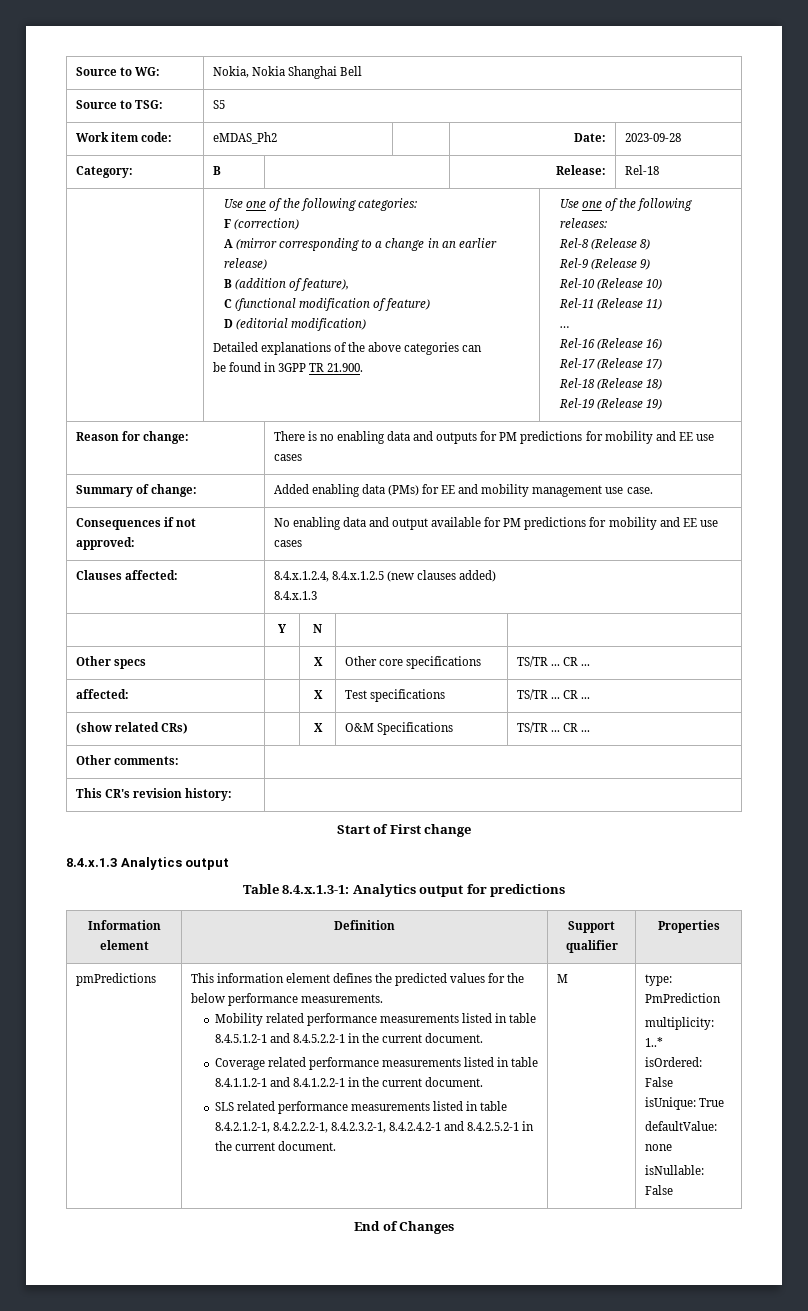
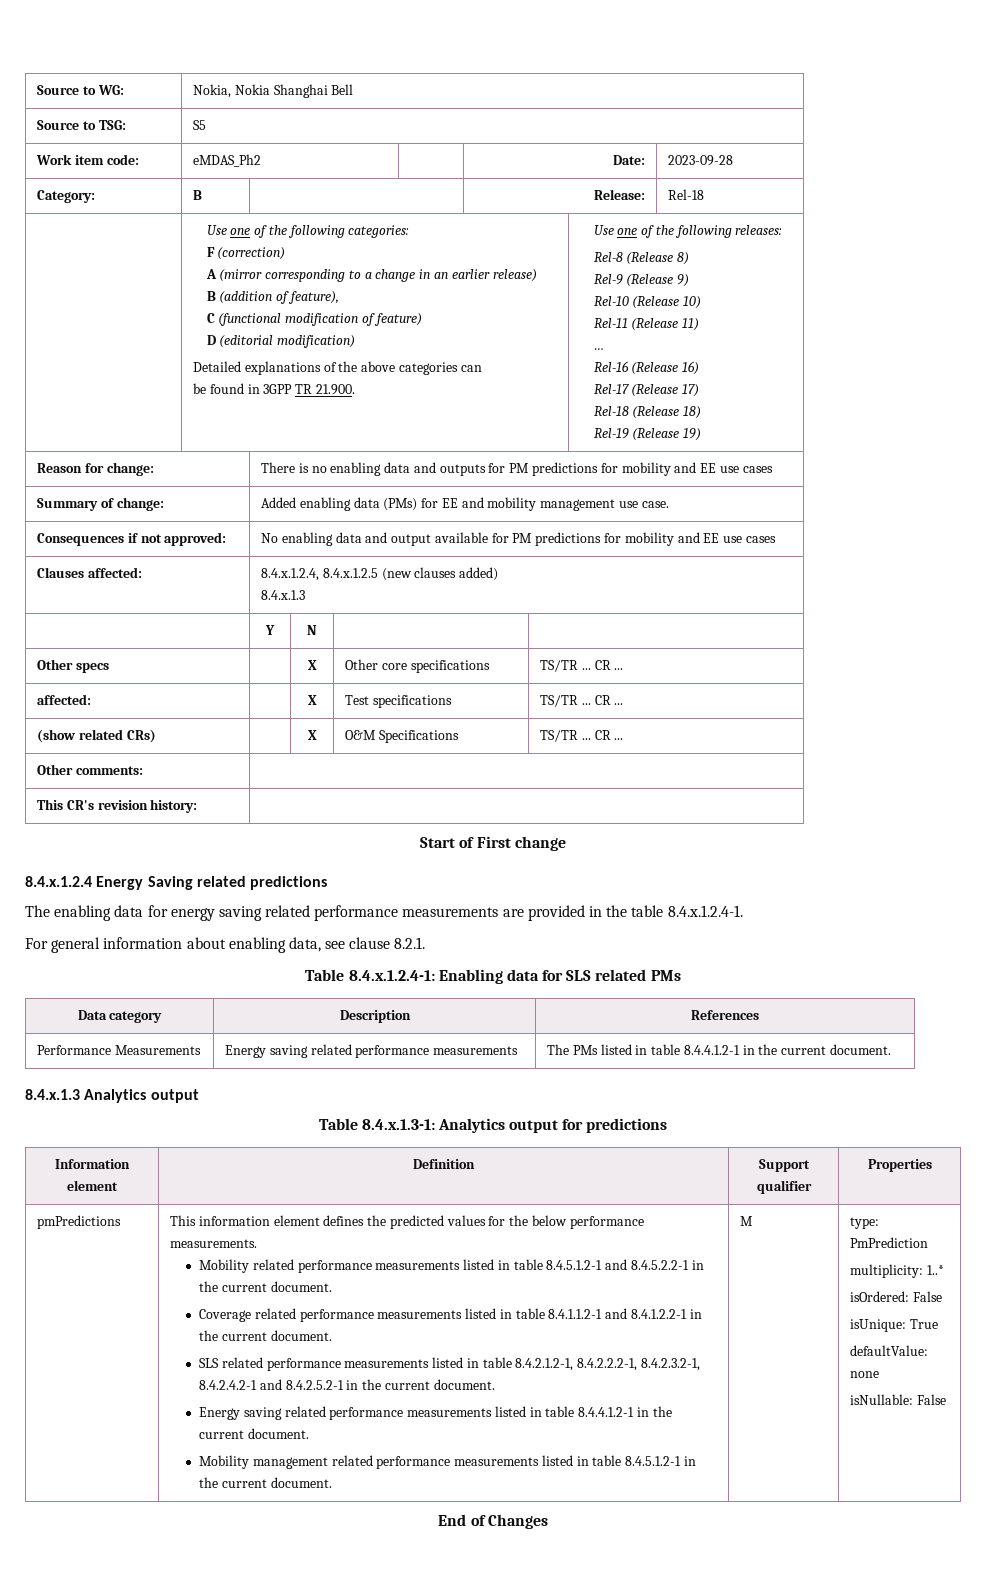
(472, 830) none -> [25,876,328,890] [25,905,743,921] [25,937,426,953] [305,969,681,984] [77,1010,163,1023] [339,1010,411,1023] [691,1010,759,1020] [37,1045,201,1055] [225,1044,519,1058] [547,1044,892,1055] // 8.4.x.1.2.4 Energy Saving related predictions // The enabling data for energy saving related performance measurements are provided in the table 8.4.x.1.2.4-1. // For general information about enabling data, see clause 8.2.1. // Table 8.4.x.1.2.4-1: Enabling data for SLS related PMs // Data category | Description | References // Performance Measurements | Energy saving related performance measurements | The PMs listed in table 8.4.4.1.2-1 in the current document.
(336, 1146) none -> [198,1406,672,1420] [198,1428,309,1439] [198,1455,697,1469] [198,1477,332,1488] // Energy saving related performance measurements listed in table 8.4.4.1.2-1 in the current document. // Mobility management related performance measurements listed in table 8.4.5.1.2-1 in the current document.

